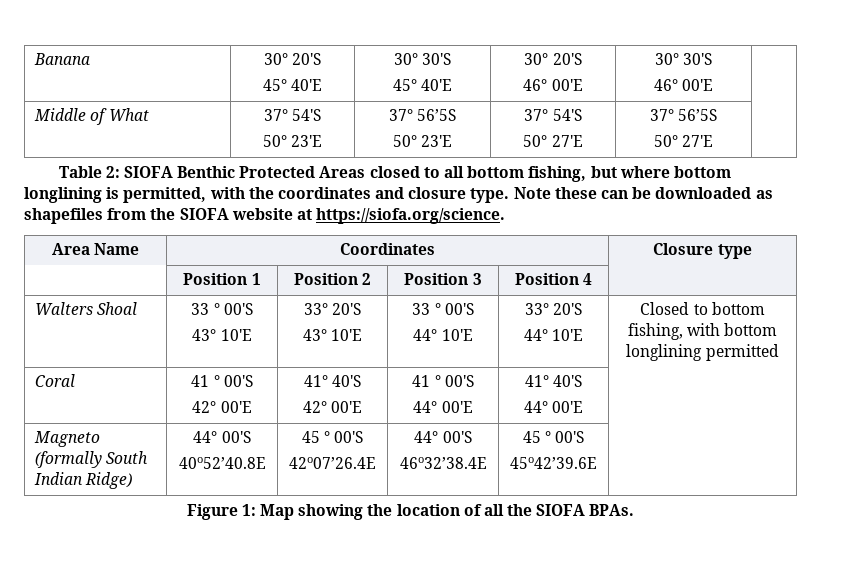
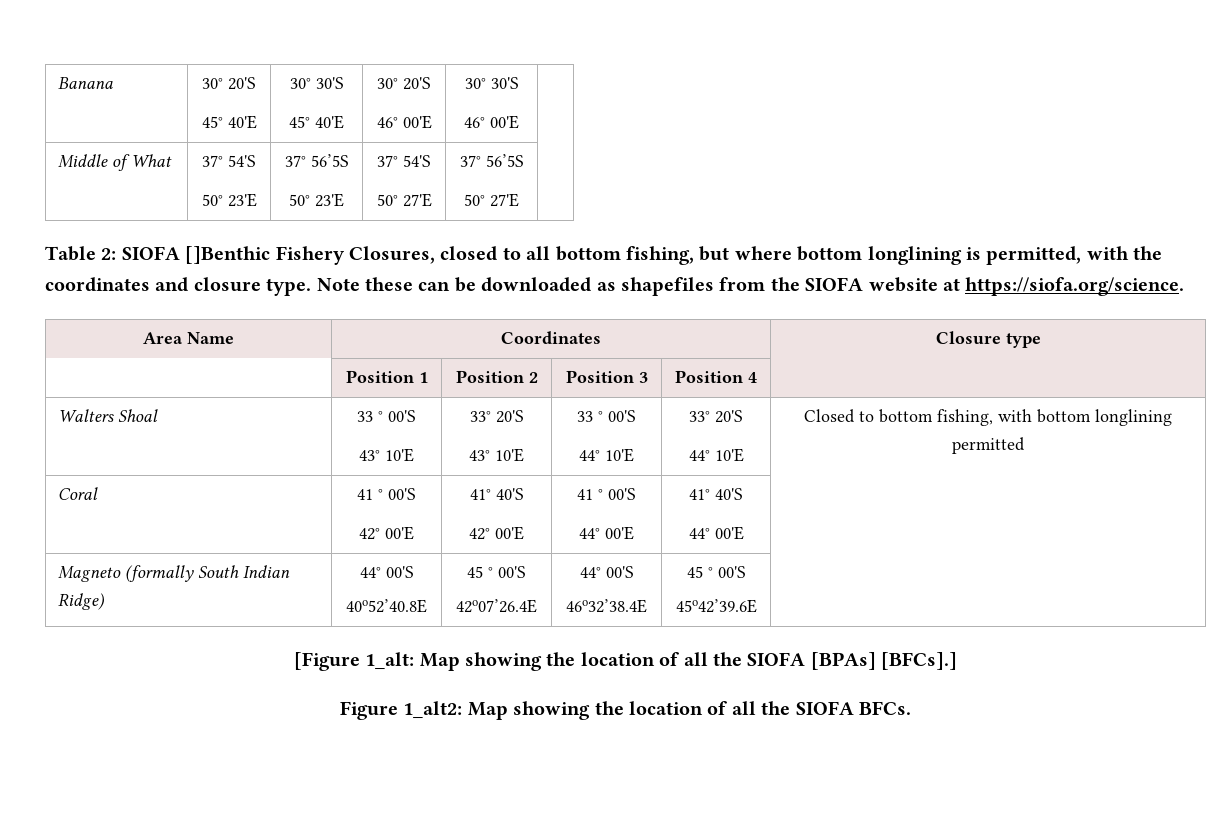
[177,166,366,178] Benthic Protected Areas -> [185,246,435,265] []Benthic Fishery Closures,
[186,504,635,520] Figure 1: Map showing the location of all the SIOFA BPAs. -> [293,652,958,671] [340,701,911,720] [Figure 1_alt: Map showing the location of all the SIOFA [BPAs] [BFCs].] // Figure 1_alt2: Map showing the location of all the SIOFA BFCs.

